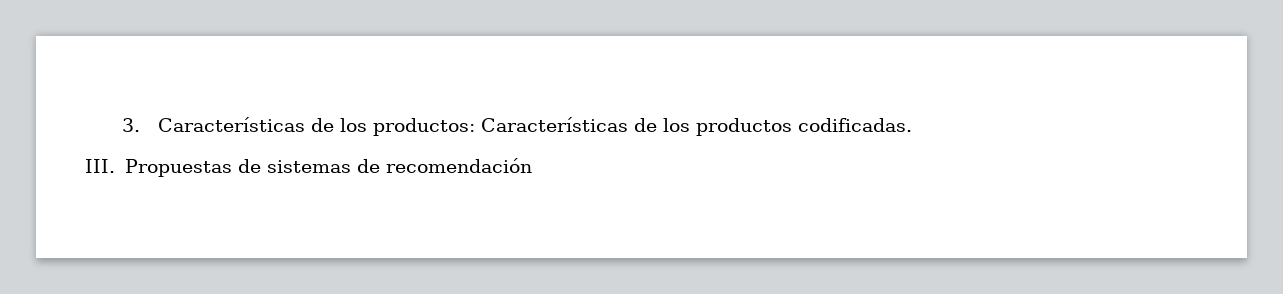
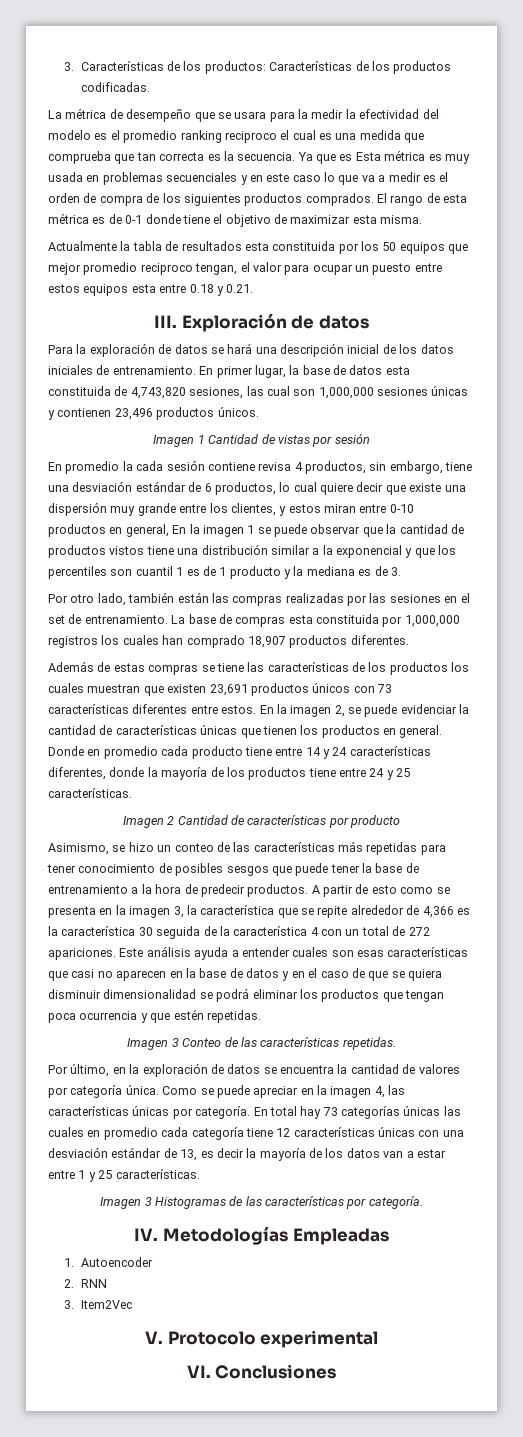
[85,158,532,177] III. Propuestas de sistemas de recomendación -> [48,108,439,122] [48,130,425,143] [48,150,470,164] [48,172,449,185] [48,193,468,206] [48,213,423,227] [48,241,469,254] [48,262,442,275] [48,284,254,296] [154,314,369,332] [48,343,454,357] [48,365,410,378] [48,386,469,399] [48,407,259,420] [153,433,370,447] [48,460,473,474] [48,481,466,495] [48,502,414,516] [48,524,464,537] [48,544,457,558] [48,566,401,579] [48,592,470,606] [48,614,460,627] [48,635,409,648] [48,661,470,675] [48,683,392,696] [48,704,470,717] [48,725,443,738] [48,746,431,759] [48,767,411,780] [48,788,132,798] [122,815,401,828] [48,841,446,855] [47,863,419,876] [48,884,450,897] [48,905,470,918] [48,926,430,939] [48,946,469,960] [48,968,442,981] [48,988,444,1002] [48,1009,261,1023] [127,1037,396,1050] [48,1063,460,1077] [48,1085,406,1098] [48,1106,461,1119] [48,1127,464,1140] [48,1147,446,1161] [48,1169,200,1182] [100,1196,423,1209] [134,1227,389,1245] [64,1257,153,1267] [64,1279,107,1288] [64,1300,132,1309] [144,1330,379,1348] [186,1364,337,1379] La métrica de desempeño que se usara para la medir la efectividad del modelo es el promedio ranking reciproco el cual es una medida que comprueba que tan correcta es la secuencia. Ya que es Esta métrica es muy usada en problemas secuenciales y en este caso lo que va a medir es el orden de compra de los siguientes productos comprados. El rango de esta métrica es de 0-1 donde tiene el objetivo de maximizar esta misma. // Actualmente la tabla de resultados esta constituida por los 50 equipos que mejor promedio reciproco tengan, el valor para ocupar un puesto entre estos equipos esta entre 0.18 y 0.21. // III. Exploración de datos // Para la exploración de datos se hará una descripción inicial de los datos iniciales de entrenamiento. En primer lugar, la base de datos esta constituida de 4,743,820 sesiones, las cual son 1,000,000 sesiones únicas y contienen 23,496 productos únicos. // Imagen 1 Cantidad de vistas por sesión // En promedio la cada sesión contiene revisa 4 productos, sin embargo, tiene una desviación estándar de 6 productos, lo cual quiere decir que existe una dispersión muy grande entre los clientes, y estos miran entre 0-10 productos en general, En la imagen 1 se puede observar que la cantidad de productos vistos tiene una distribución similar a la exponencial y que los percentiles son cuantil 1 es de 1 producto y la mediana es de 3. // Por otro lado, también están las compras realizadas por las sesiones en el set de entrenamiento. La base de compras esta constituida por 1,000,000 registros los cuales han comprado 18,907 productos diferentes. // Además de estas compras se tiene las características de los productos los cuales muestran que existen 23,691 productos únicos con 73 características diferentes entre estos. En la imagen 2, se puede evidenciar la cantidad de características únicas que tienen los productos en general. Donde en promedio cada producto tiene entre 14 y 24 características diferentes, donde la mayoría de los productos tiene entre 24 y 25 características. // Imagen 2 Cantidad de características por producto // Asimismo, se hizo un conteo de las características más repetidas para tener conocimiento de posibles sesgos que puede tener la base de entrenamiento a la hora de predecir productos. A partir de esto como se presenta en la imagen 3, la característica que se repite alrededor de 4,366 es la característica 30 seguida de la característica 4 con un total de 272 apariciones. Este análisis ayuda a entender cuales son esas características que casi no aparecen en la base de datos y en el caso de que se quiera disminuir dimensionalidad se podrá eliminar los productos que tengan poca ocurrencia y que estén repetidas. // Imagen 3 Conteo de las características repetidas. // Por último, en la exploración de datos se encuentra la cantidad de valores por categoría única. Como se puede apreciar en la imagen 4, las características únicas por categoría. En total hay 73 categorías únicas las cuales en promedio cada categoría tiene 12 características únicas con una desviación estándar de 13, es decir la mayoría de los datos van a estar entre 1 y 25 características. // Imagen 3 Histogramas de las características por categoría. // IV. Metodologías Empleadas // 1. Autoencoder // 2. RNN // 3. Item2Vec // V. Protocolo experimental // VI. Conclusiones

